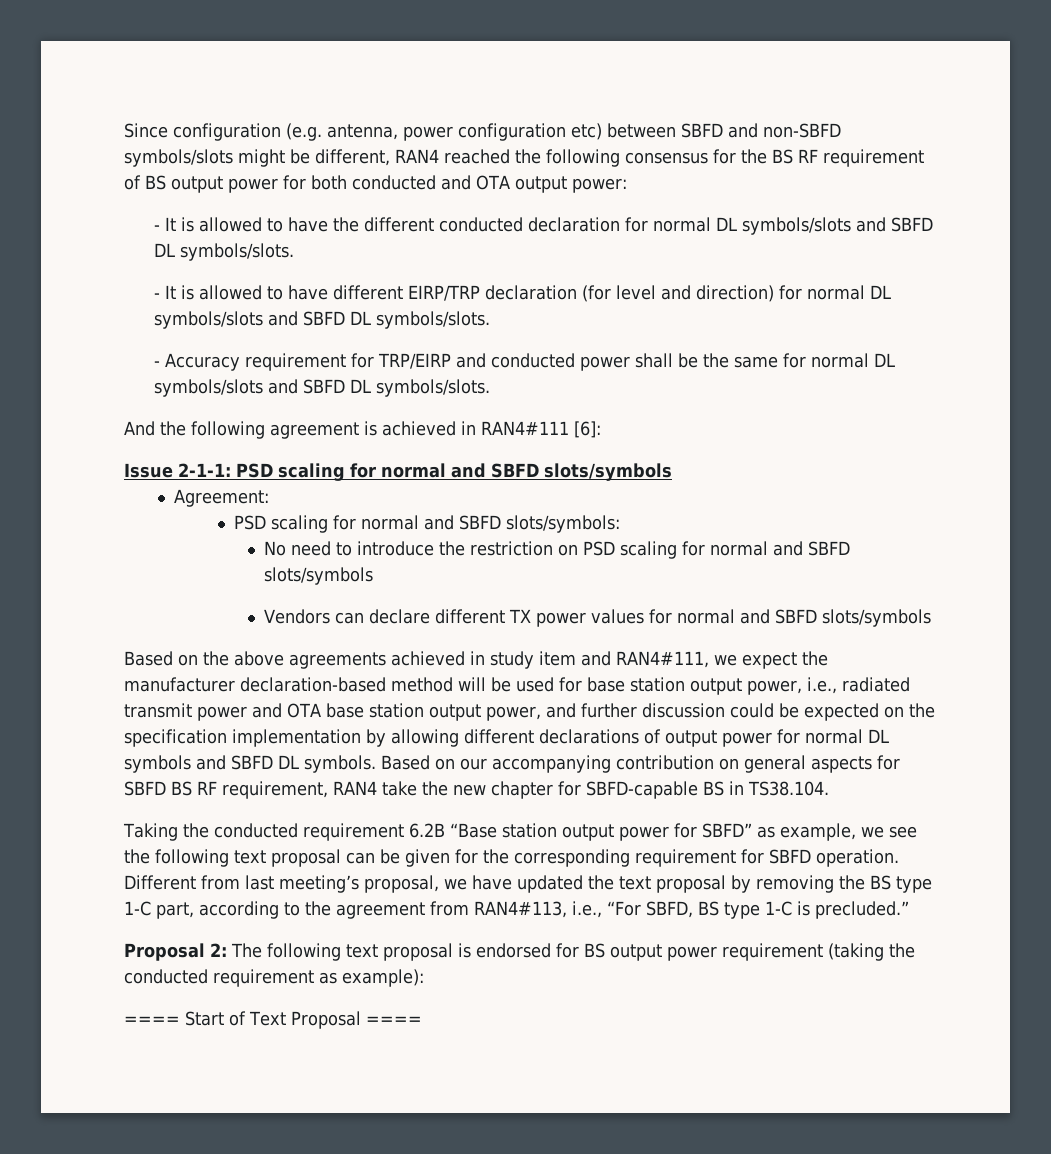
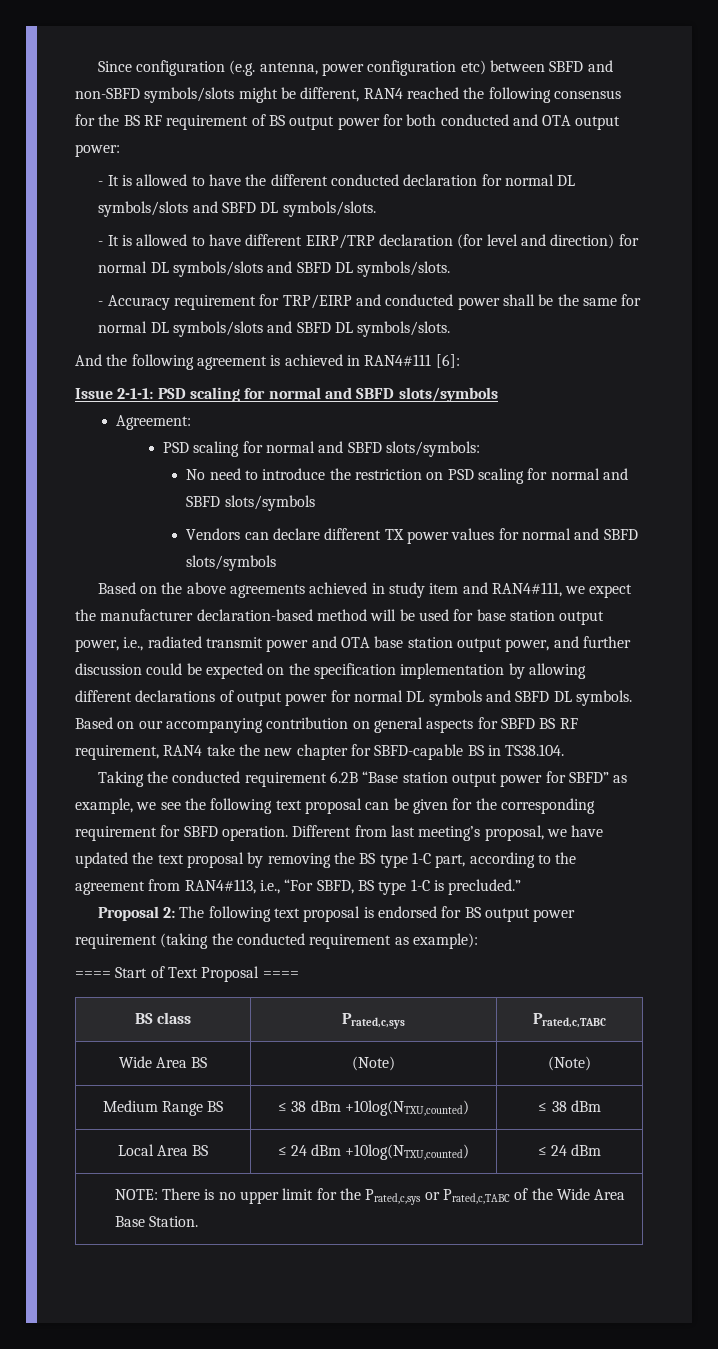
(422, 1020) none -> [134,1012,192,1024] [342,1013,405,1029] [533,1013,606,1028] [118,1056,208,1068] [352,1056,395,1071] [548,1056,591,1071] [102,1100,224,1116] [278,1100,469,1116] [538,1100,601,1112] [117,1144,209,1156] [277,1144,470,1160] [537,1144,602,1156] [114,1188,626,1205] [114,1216,199,1227] // BS class | Prated,c,sys | Prated,c,TABC // Wide Area BS | (Note) | (Note) // Medium Range BS | ≤ 38 dBm +10log(NTXU,counted) | ≤ 38 dBm // Local Area BS | ≤ 24 dBm +10log(NTXU,counted) | ≤ 24 dBm // NOTE: There is no upper limit for the Prated,c,sys or Prated,c,TABC of the Wide Area Base Station.

